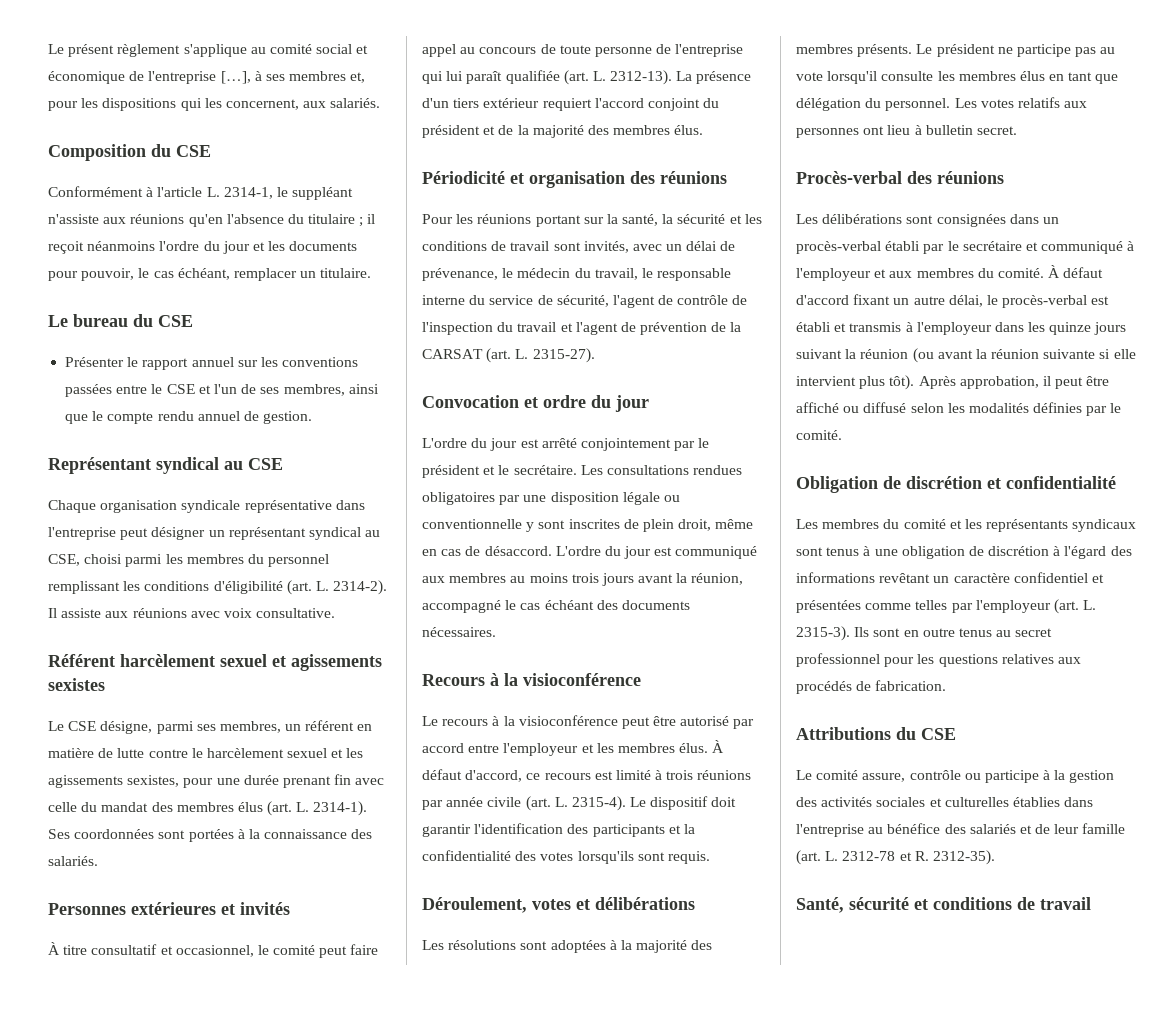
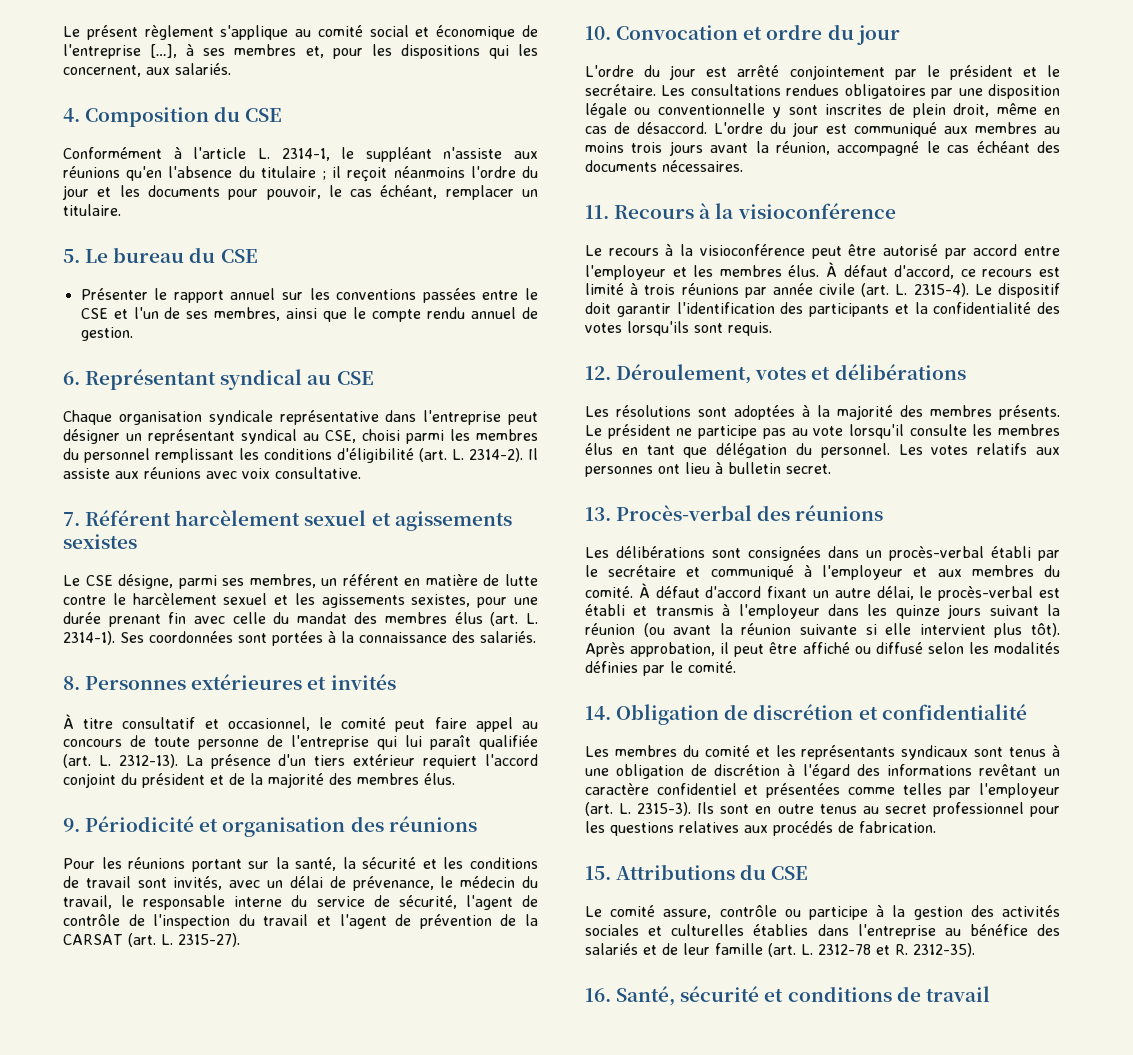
(381, 103) none -> [63,108,80,122] 4.
(372, 273) none -> [63,249,80,263] 5.
(313, 417) none -> [63,371,80,385] 6.
(336, 613) none -> [63,512,80,526] 7.
(98, 861) none -> [63,676,80,690] 8.
(704, 130) none -> [63,818,80,832] 9.
(595, 355) none -> [585,26,611,40] 10.
(496, 632) none -> [585,205,609,219] 11.
(710, 857) none -> [585,366,611,380] 12.
(1017, 130) none -> [585,507,611,521] 13.
(842, 435) none -> [585,706,611,720] 14.
(947, 685) none -> [585,866,611,880] 15.
(995, 857) none -> [585,988,611,1002] 16.

